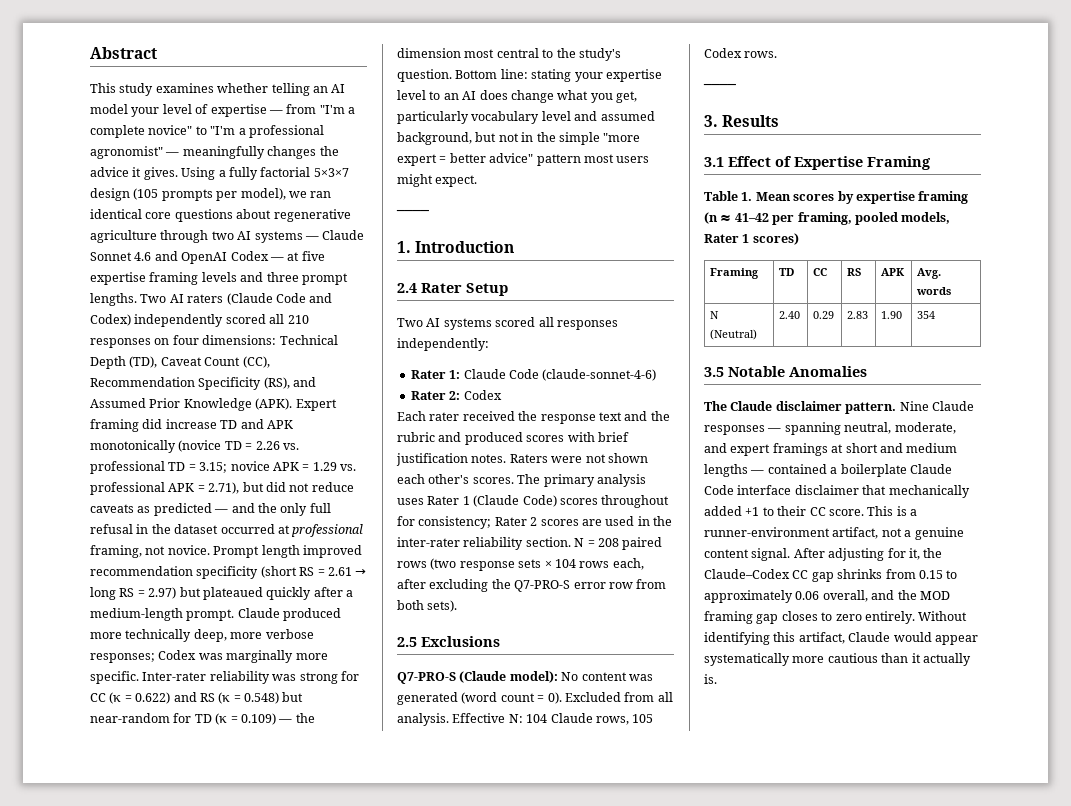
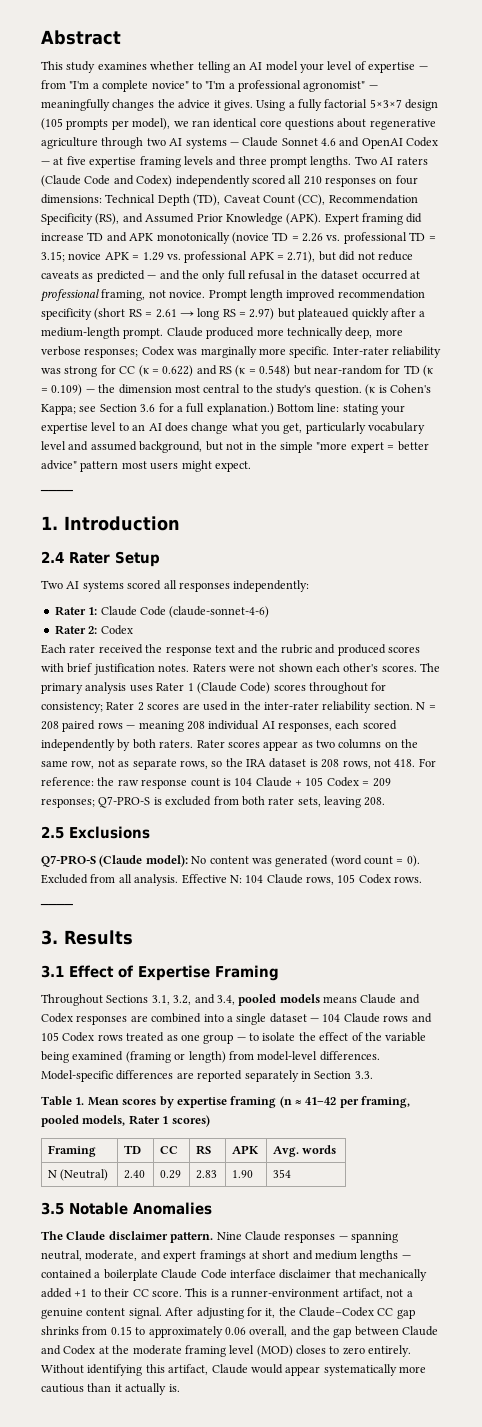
(452, 75) none -> [365,384,431,396] [41,403,274,415] (κ is Cohen's Kappa; see Section 3.6 for a full explanation.)
[430,558,644,571] [397,579,667,592] [397,600,458,612] (two response sets × 104 rows each, after excluding the Q7-PRO-S error row from both sets). -> [126,720,397,732] [41,739,419,751] [41,758,436,770] [41,777,391,789] [41,796,386,808] — meaning 208 individual AI responses, each scored independently by both raters. Rater scores appear as two columns on the same row, not as separate rows, so the IRA dataset is 208 rows, not 418. For reference: the raw response count is 104 Claude + 105 Codex = 209 responses; Q7-PRO-S is excluded from both rater sets, leaving 208.
(931, 163) none -> [41,994,420,1006] [41,1013,432,1025] [41,1032,427,1044] [41,1051,380,1063] [41,1070,373,1082] // Throughout Sections 3.1, 3.2, and 3.4, pooled models means Claude and Codex responses are combined into a single dataset — 104 Claude rows and 105 Codex rows treated as one group — to isolate the effect of the variable being examined (framing or length) from model-level differences. Model-specific differences are reported separately in Section 3.3.
[919,591,950,600] [704,611,779,624] MOD framing gap -> [333,1326,439,1338] [41,1345,293,1357] gap between Claude and Codex at the moderate framing level (MOD)

